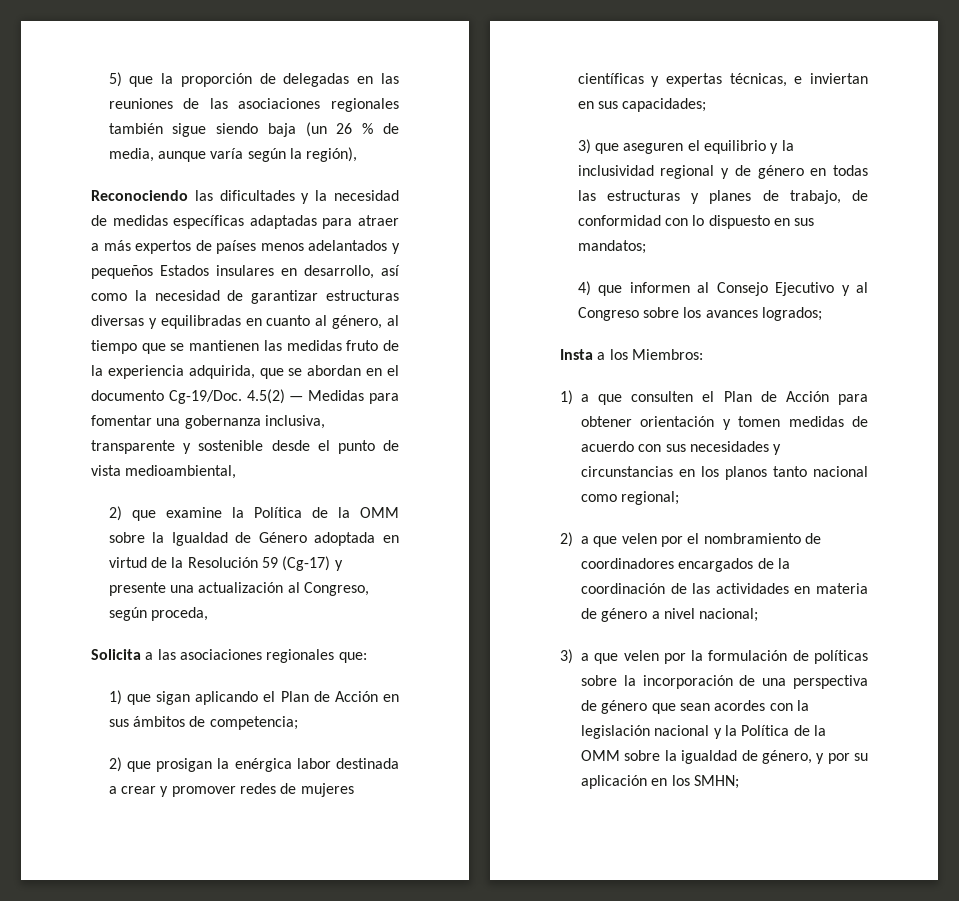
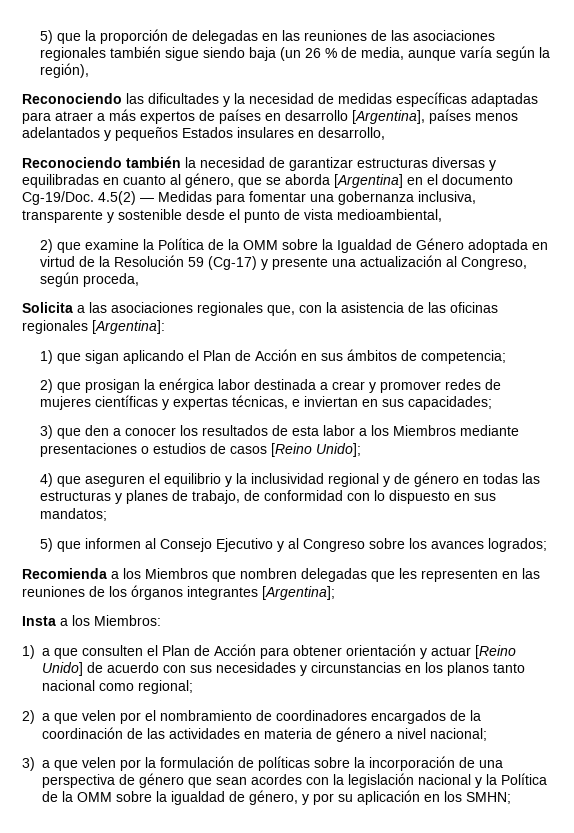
(257, 247) none -> [265,109,471,124] en desarrollo [Argentina], países
[381,265,400,276] [91,293,127,301] así como -> [22,156,181,168] // Reconociendo también
[387,315,399,326] [91,340,400,354] [91,365,362,379] al tiempo que se mantienen las medidas fruto de la experiencia adquirida, que se abordan -> [238,174,403,188] que se aborda [Argentina]
[338,652,367,663] que: -> [267,302,498,316] [22,320,165,334] que, con la asistencia de las oficinas regionales [Argentina]:
(619, 148) none -> [84,425,519,436] [39,443,361,457] [39,473,81,487] den a conocer los resultados de esta labor a los Miembros mediante presentaciones o estudios de casos [Reino Unido]; // 4) que
[577,281,591,296] 4) -> [39,538,53,552] 5)
(822, 314) none -> [22,568,540,582] [22,585,335,600] // Recomienda a los Miembros que nombren delegadas que les representen en las reuniones de los órganos integrantes [Argentina];
[738,416,844,427] tomen medidas -> [431,645,516,659] [42,662,83,676] actuar [Reino Unido]

